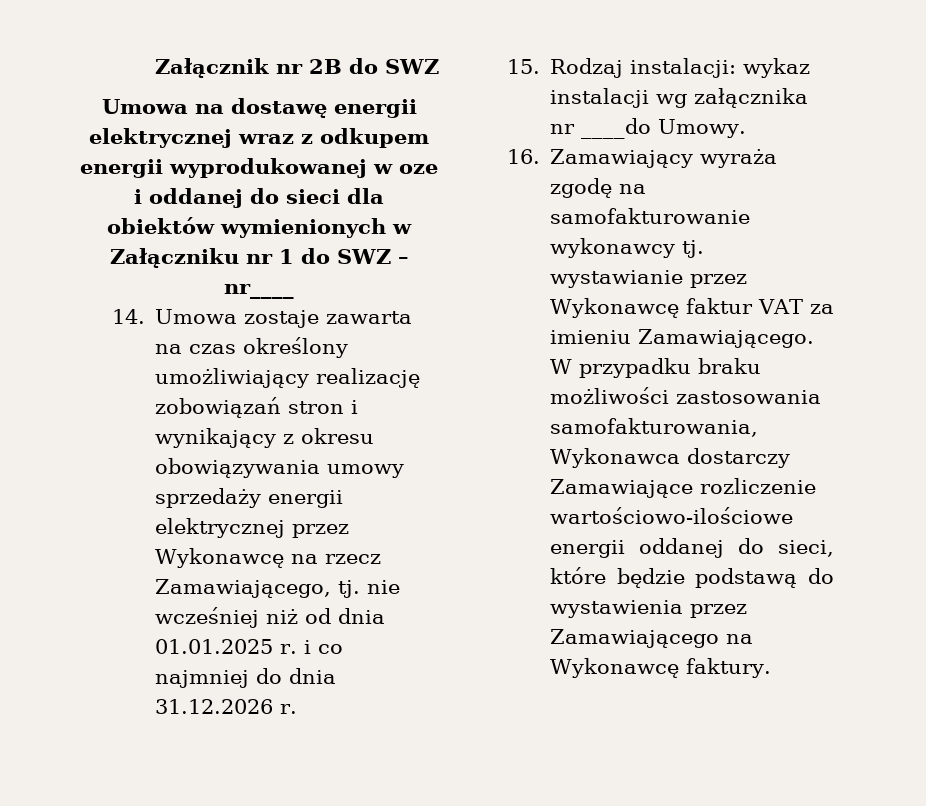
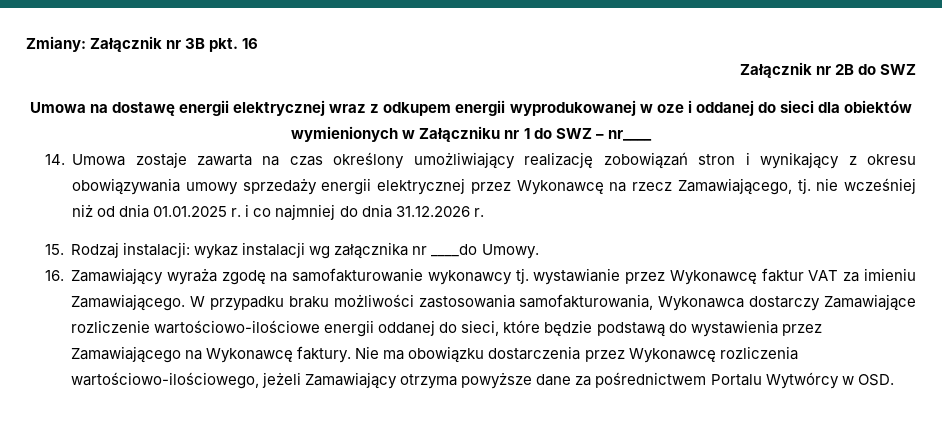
(155, 68) none -> [26,36,259,52] Zmiany: Załącznik nr 3B pkt. 16 //
(771, 668) none -> [355,346,798,363] [71,372,894,389] Nie ma obowiązku dostarczenia przez Wykonawcę rozliczenia wartościowo-ilościowego, jeżeli Zamawiający otrzyma powyższe dane za pośrednictwem Portalu Wytwórcy w OSD.

